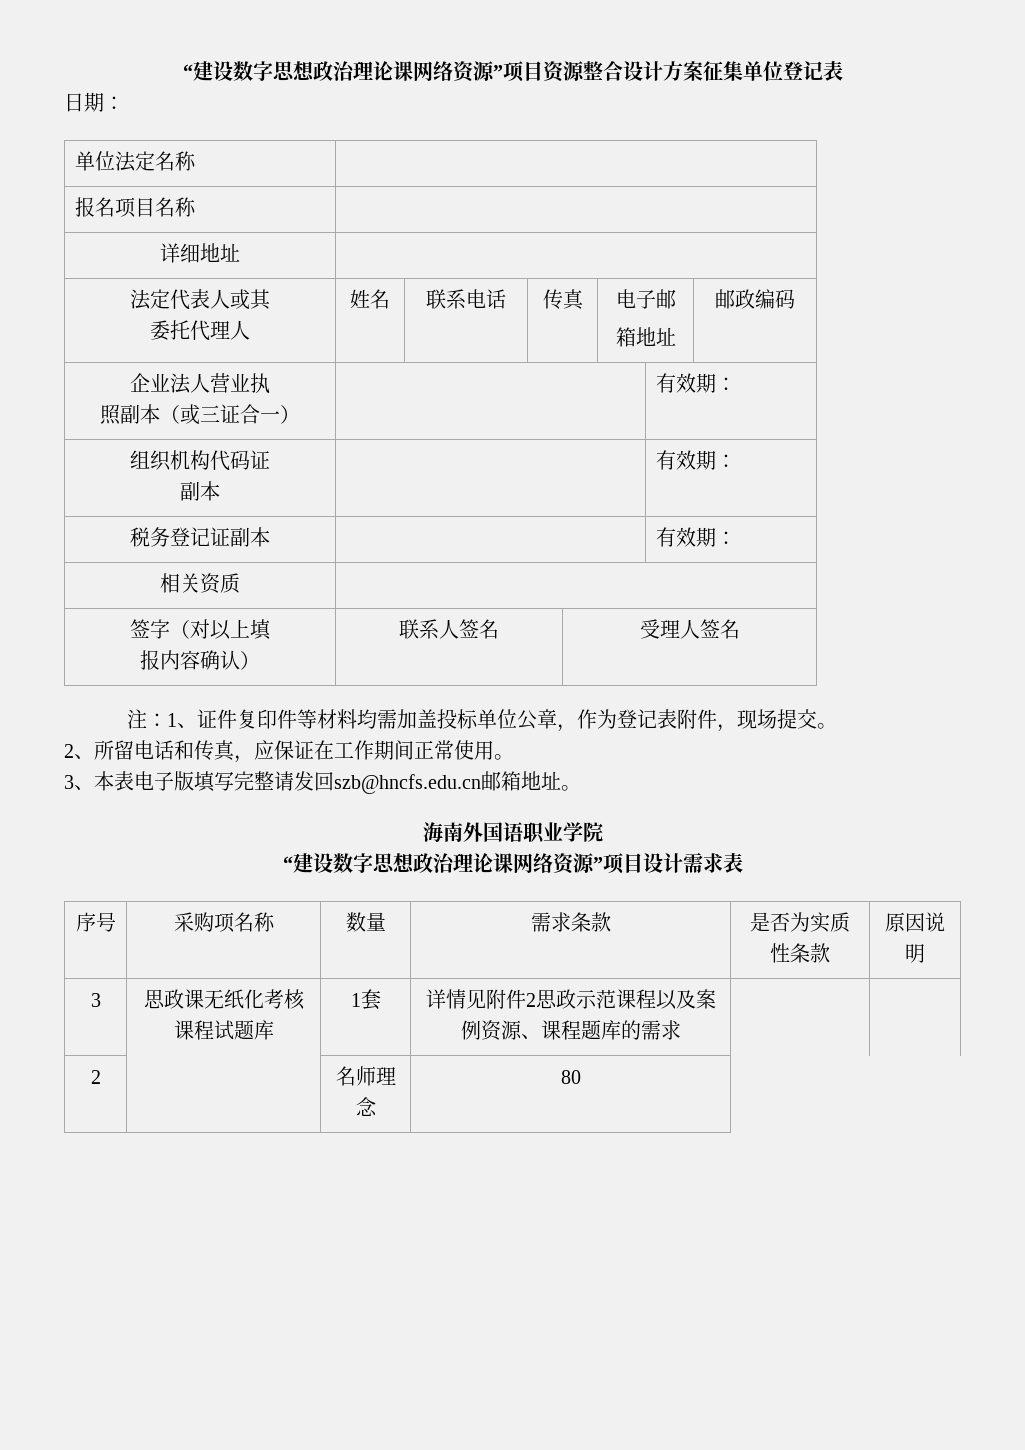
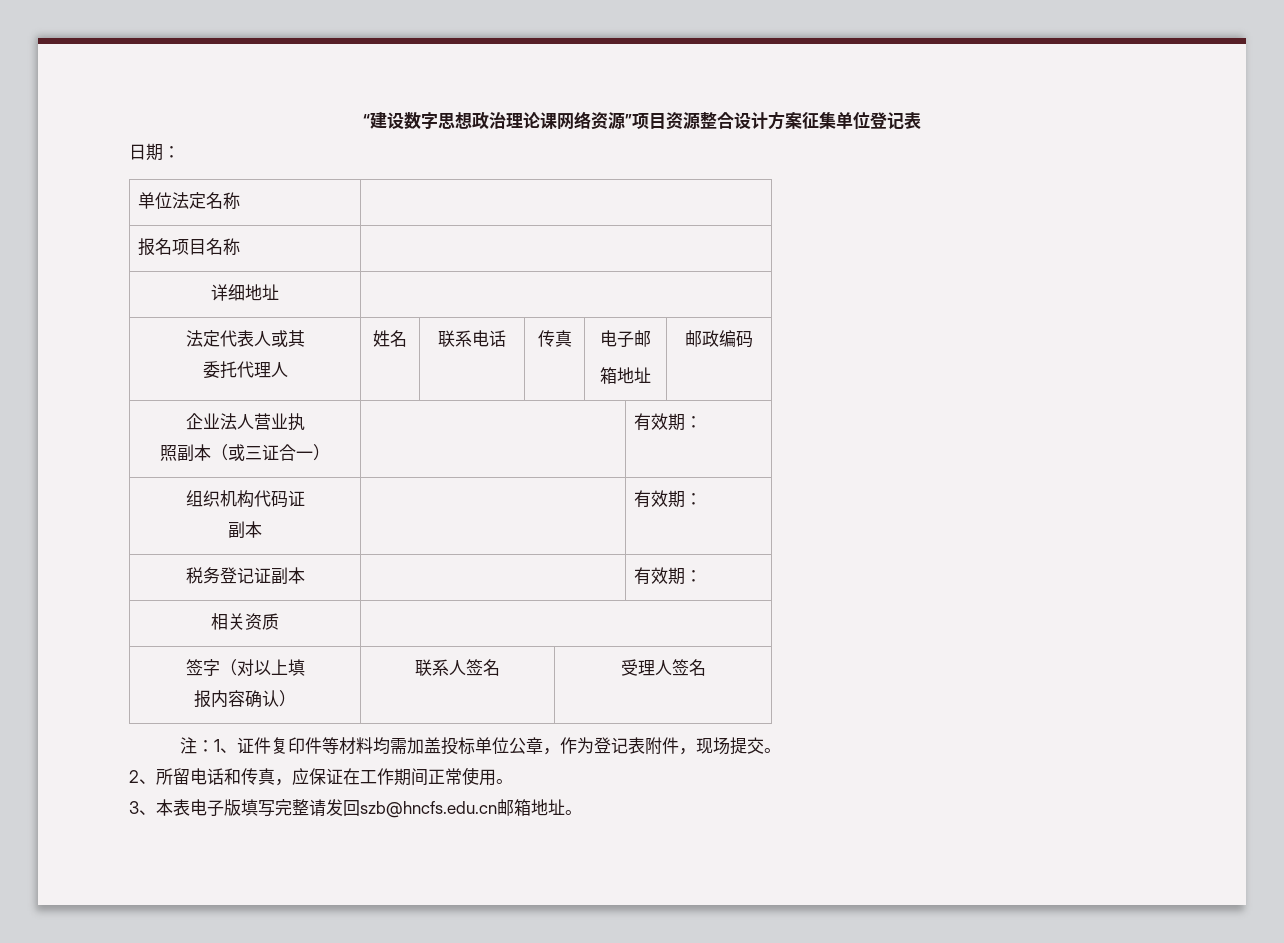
[422,822,603,844] [282,852,743,875] [75,912,116,932] [173,912,275,933] [345,912,386,932] [530,912,611,932] [750,912,850,933] [770,943,830,963] [885,912,945,932] [905,944,925,963] [90,993,101,1007] [143,989,305,1010] [173,1020,274,1040] [350,989,381,1010] [425,989,716,1010] [460,1020,681,1041] [90,1070,101,1084] [335,1066,396,1086] [355,1097,377,1116] [560,1070,581,1084] // 海南外国语职业学院 // “建设数字思想政治理论课网络资源”项目设计需求表 // 序号 | 采购项名称 | 数量 | 需求条款 | 是否为实质性条款 | 原因说明 // 3 | 思政课无纸化考核课程试题库 | 1套 | 详情见附件2思政示范课程以及案例资源、课程题库的需求 | | // 2 | | 名师理念 | 80 -> (582, 812) none

